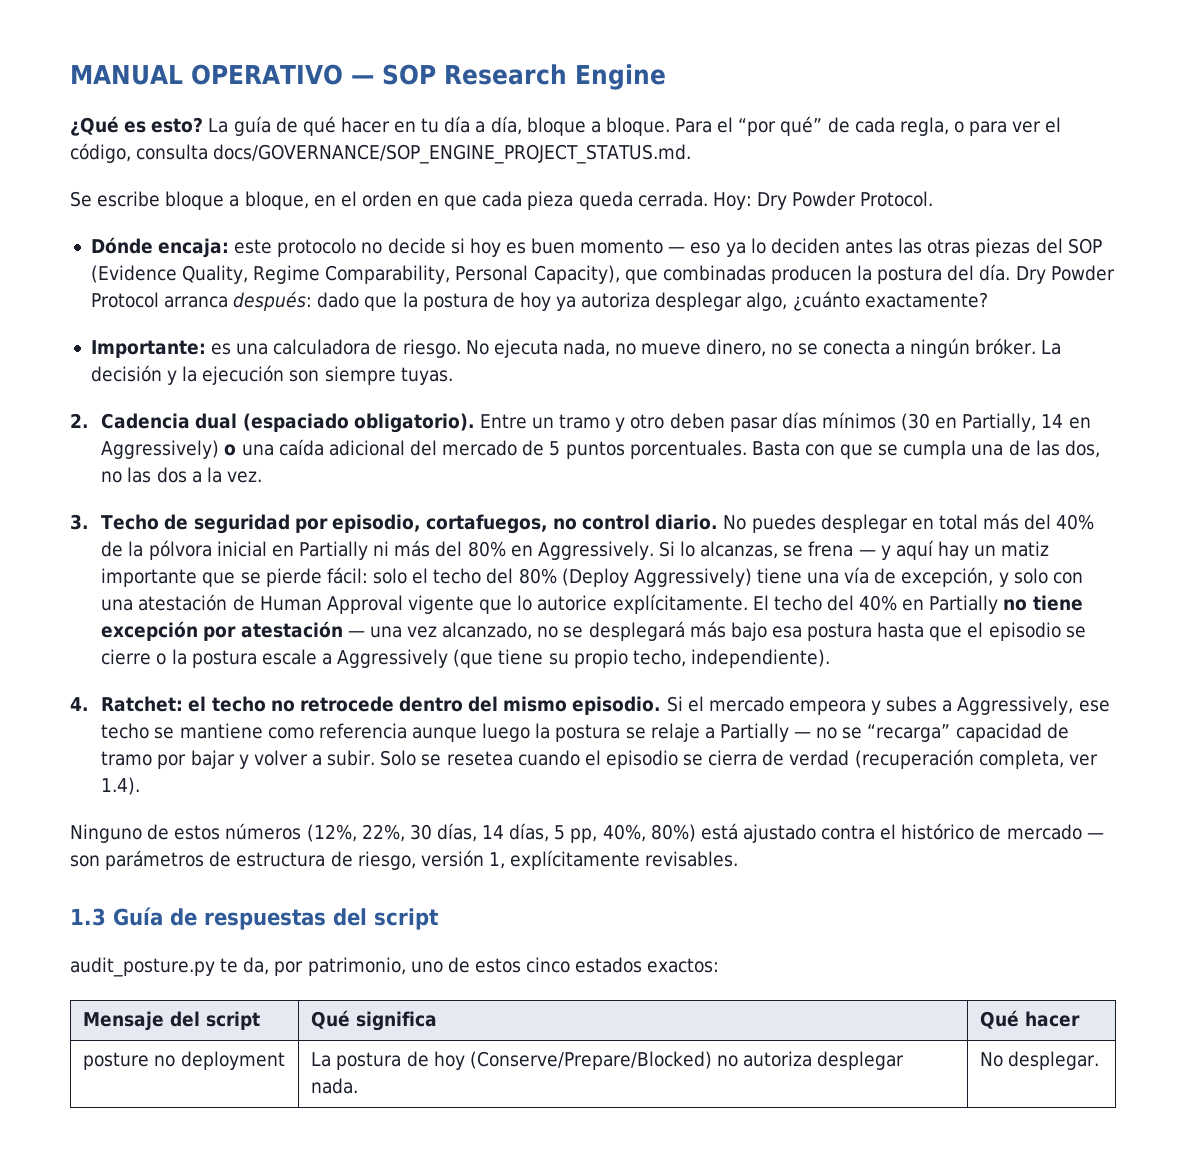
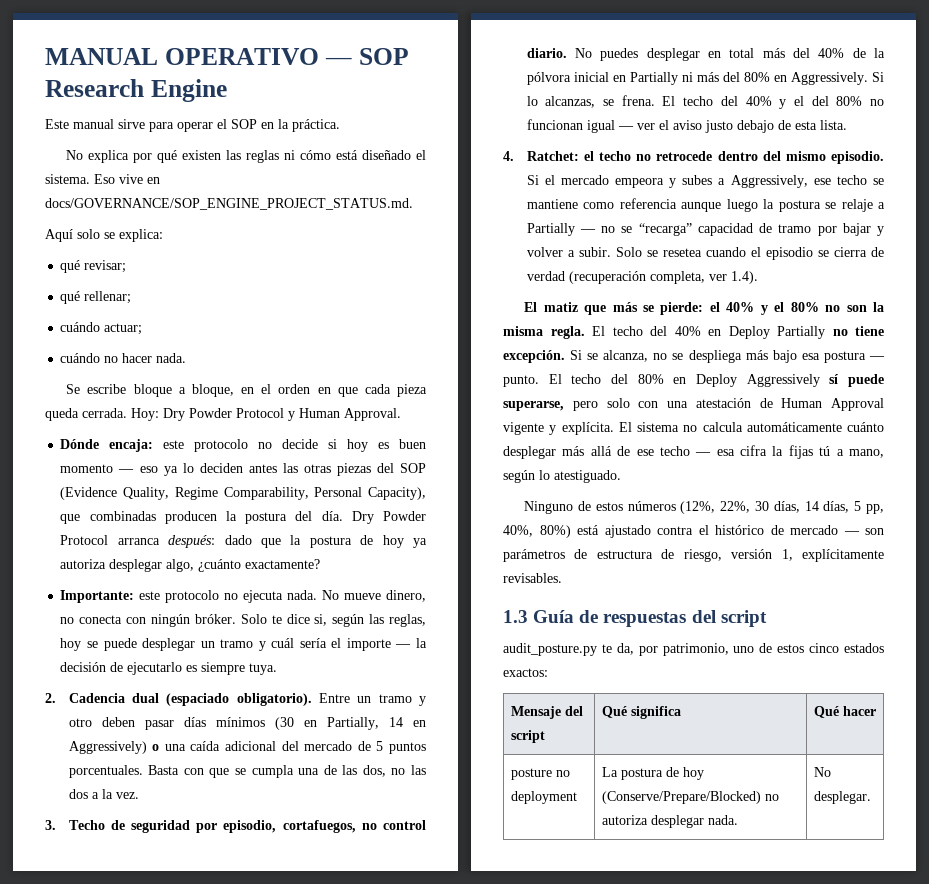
[70,116,1062,136] [70,143,692,164] ¿Qué es esto? La guía de qué hacer en tu día a día, bloque a bloque. Para el “por qué” de cada regla, o para ver el código, consulta docs/GOVERNANCE/SOP_ENGINE_PROJECT_STATUS.md. -> [45,119,340,132] [66,150,426,163] [45,174,160,184] [45,198,413,210] [45,229,163,242] [60,260,127,273] [60,291,132,304] [60,322,143,335] [60,353,187,363] Este manual sirve para operar el SOP en la práctica. // No explica por qué existen las reglas ni cómo está diseñado el sistema. Eso vive en docs/GOVERNANCE/SOP_ENGINE_PROJECT_STATUS.md. // Aquí solo se explica: // qué revisar; // qué rellenar; // cuándo actuar; // cuándo no hacer nada.
[860,191,934,207] Protocol. -> [236,408,401,421] Protocol y Human Approval.
[211,338,1062,358] [90,365,453,385] es una calculadora de riesgo. No ejecuta nada, no mueve dinero, no se conecta a ningún bróker. La decisión y la ejecución son siempre tuyas. -> [139,590,426,603] [60,614,426,627] [60,638,428,651] [60,662,278,675] este protocolo no ejecuta nada. No mueve dinero, no conecta con ningún bróker. Solo te dice si, según las reglas, hoy se puede desplegar un tramo y cuál sería el importe — la decisión de ejecutarlo es siempre tuya.
[808,540,1050,560] [101,567,1083,587] [101,594,1083,614] [101,621,1086,641] [101,649,830,668] frena — y aquí hay un matiz importante que se pierde fácil: solo el techo del 80% (Deploy Aggressively) tiene una vía de excepción, y solo con una atestación de Human Approval vigente que lo autorice explícitamente. El techo del 40% en Partially no tiene excepción por atestación — una vez alcanzado, no se desplegará más bajo esa postura hasta que el episodio se cierre o la postura escale a Aggressively (que tiene su propio techo, independiente). -> [621,95,885,109] [526,119,847,133] frena. El techo del 40% y el del 80% no funcionan igual — ver el aviso justo debajo de esta lista.
(141, 786) none -> [524,302,884,315] [503,326,884,339] [503,350,885,363] [503,374,884,387] [503,398,884,411] [503,422,884,435] [503,445,884,459] [503,470,621,483] // El matiz que más se pierde: el 40% y el 80% no son la misma regla. El techo del 40% en Deploy Partially no tiene excepción. Si se alcanza, no se despliega más bajo esa postura — punto. El techo del 80% en Deploy Aggressively sí puede superarse, pero solo con una atestación de Human Approval vigente y explícita. El sistema no calcula automáticamente cuánto desplegar más allá de ese techo — esa cifra la fijas tú a mano, según lo atestiguado.

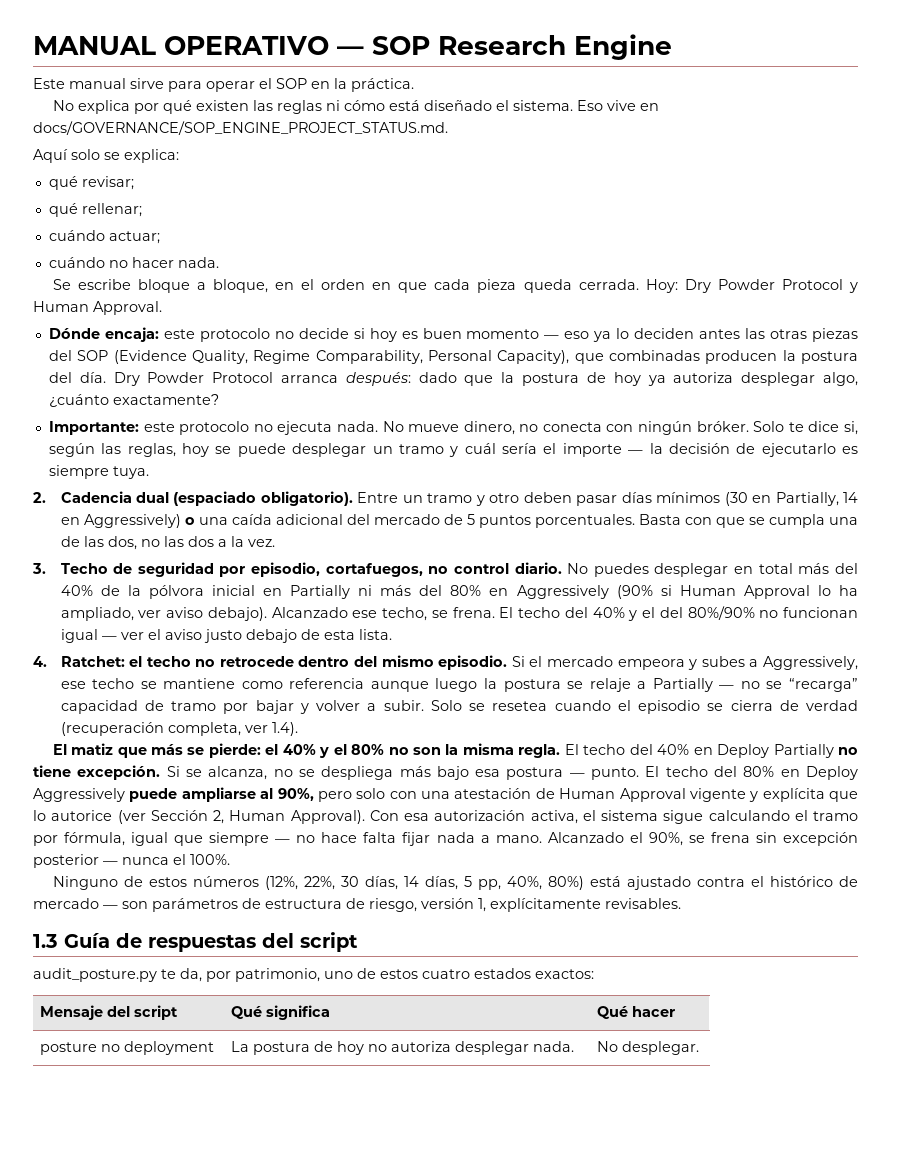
[790,72,884,85] [526,96,596,108] Aggressively. Si lo alcanzas, -> [516,585,858,599] [60,607,428,621] Aggressively (90% si Human Approval lo ha ampliado, ver aviso debajo). Alcanzado ese techo,
[836,96,863,106] 80% -> [687,606,755,620] 80%/90%
[829,374,884,387] [503,401,564,411] sí puede superarse, -> [129,787,314,802] puede ampliarse al 90%,
[561,422,884,435] [503,445,884,459] [503,470,621,483] explícita. El sistema no calcula automáticamente cuánto desplegar más allá de ese techo — esa cifra la fijas tú a mano, según lo atestiguado. -> [762,788,858,802] [33,810,858,824] [33,832,858,846] [33,854,230,868] explícita que lo autorice (ver Sección 2, Human Approval). Con esa autorización activa, el sistema sigue calculando el tramo por fórmula, igual que siempre — no hace falta fijar nada a mano. Alcanzado el 90%, se frena sin excepción posterior — nunca el 100%.
[809,643,840,653] cinco -> [422,969,470,979] cuatro
[601,791,761,804] (Conserve/Prepare/Blocked) -> (365, 1048) none

